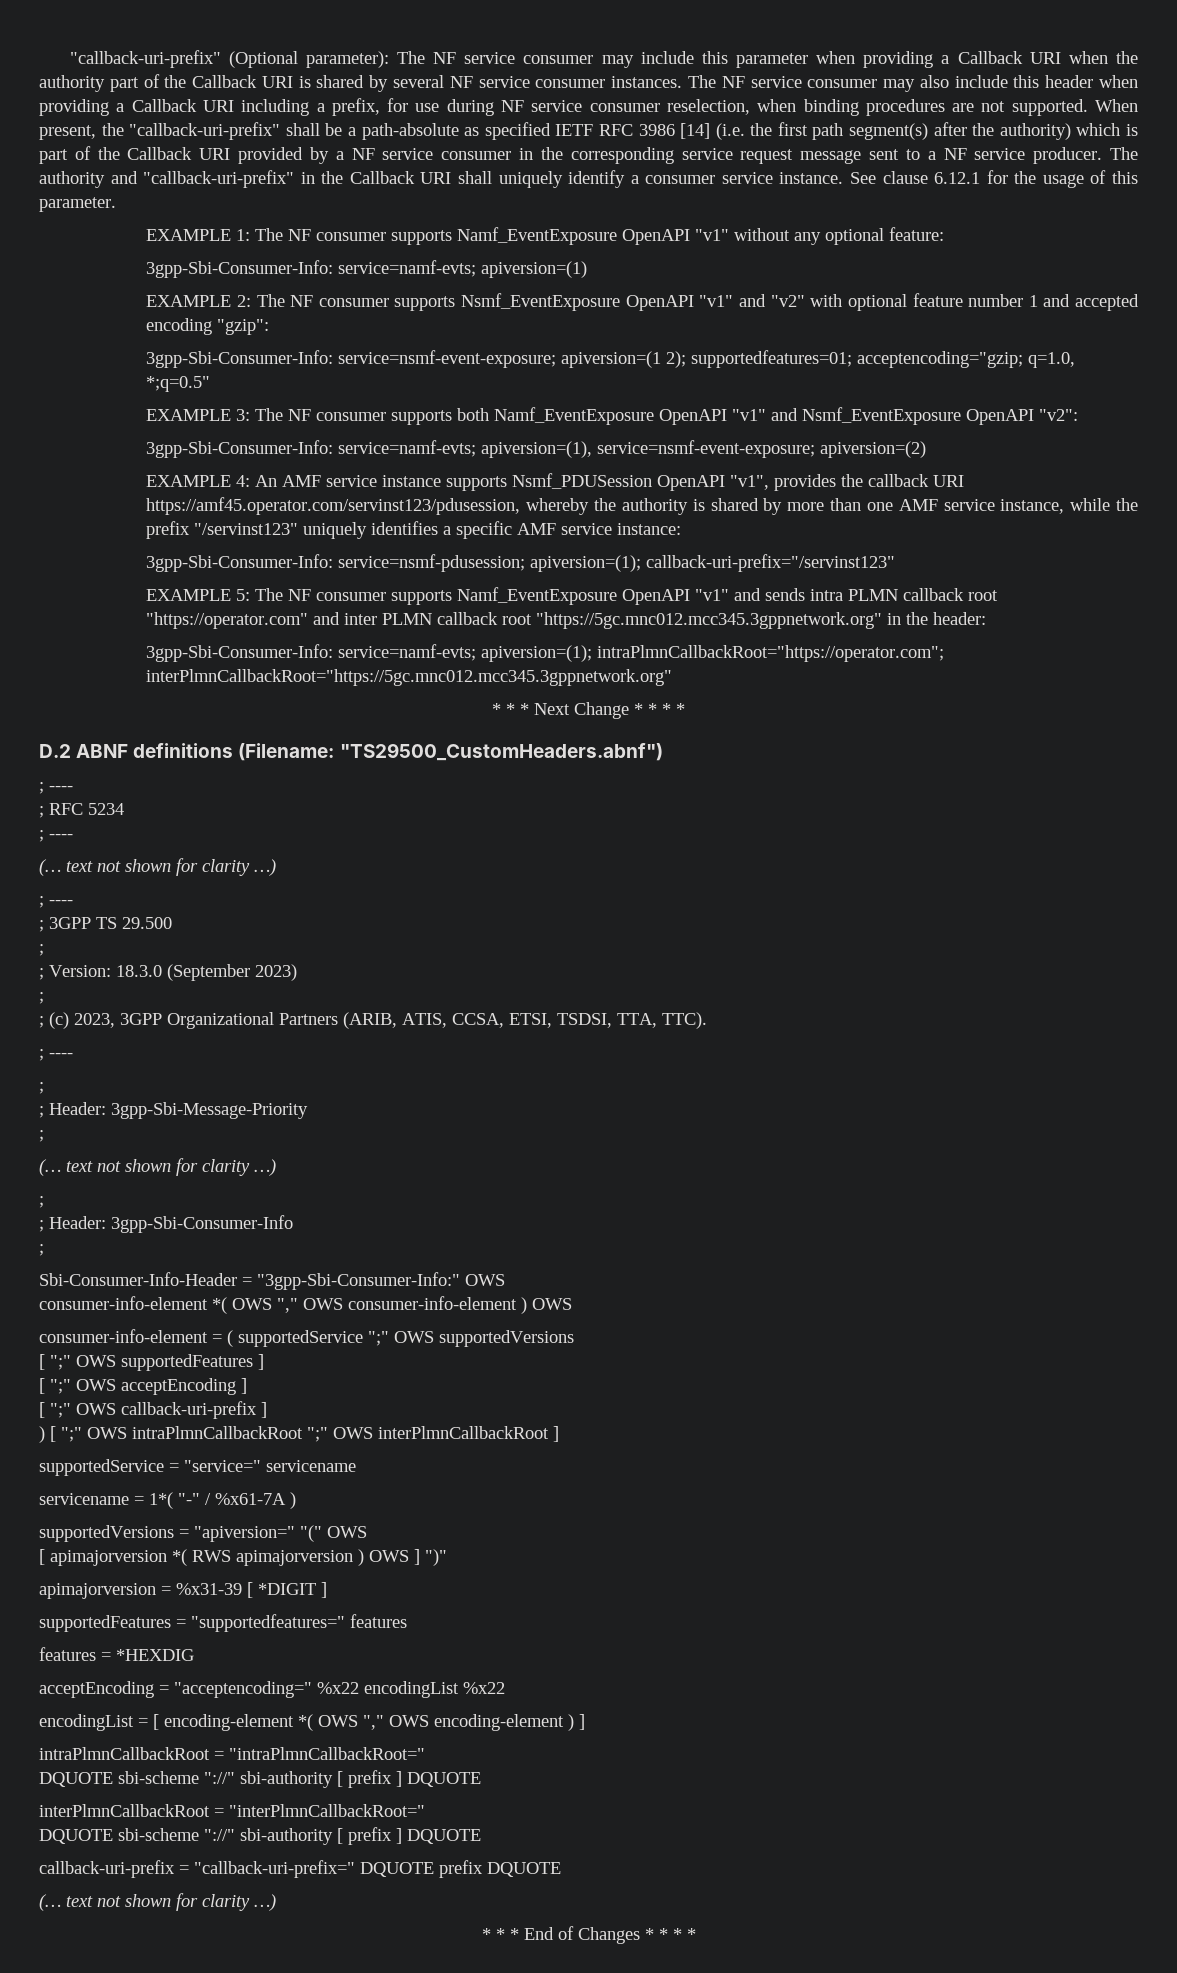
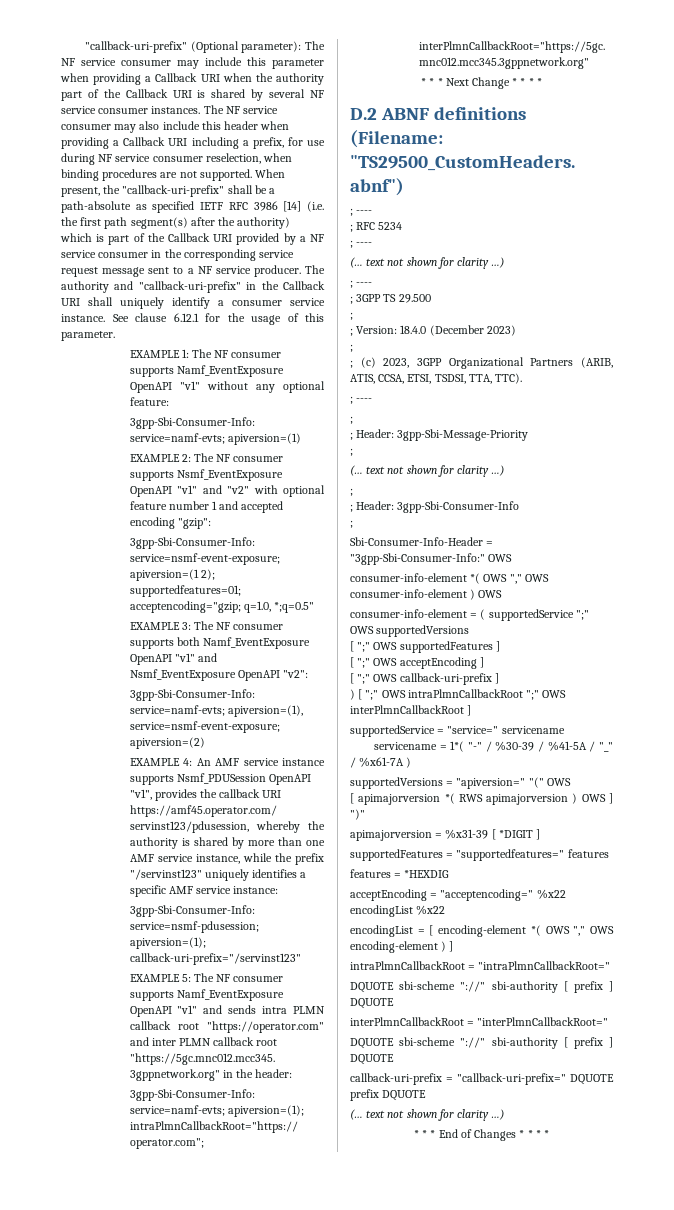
[116,964,250,981] 18.3.0 (September -> [400,325,484,336] 18.4.0 (December
(211, 1499) none -> [495,741,613,752] [350,757,356,768] %30-39 / %41-5A / "_" /

